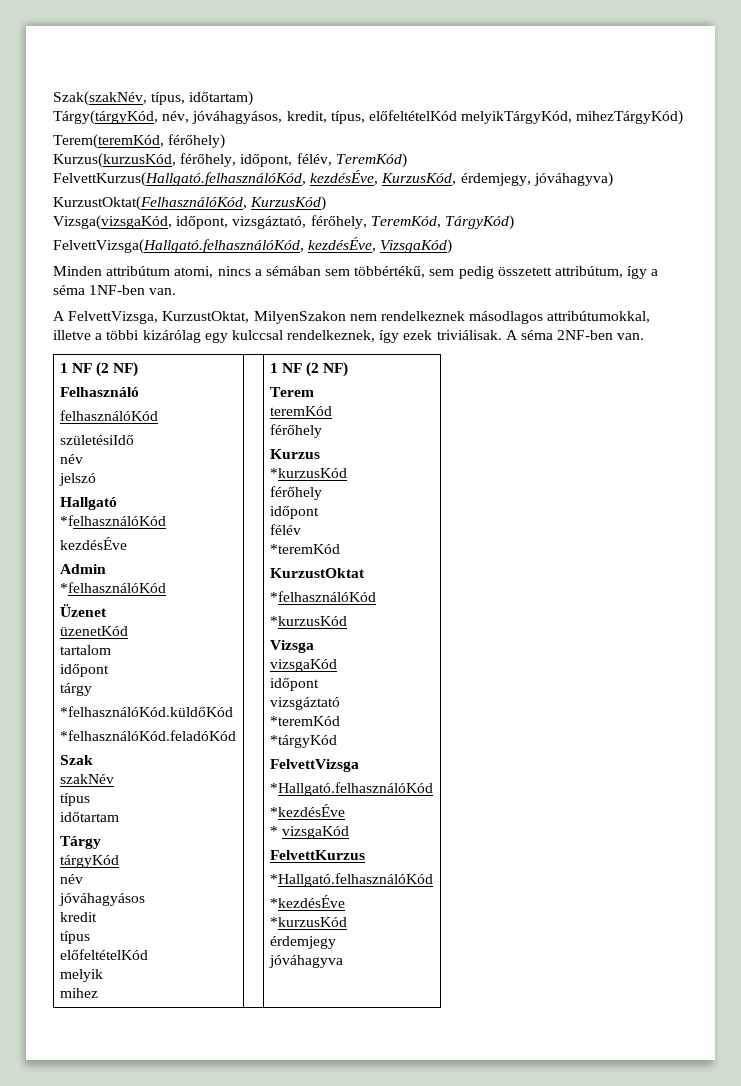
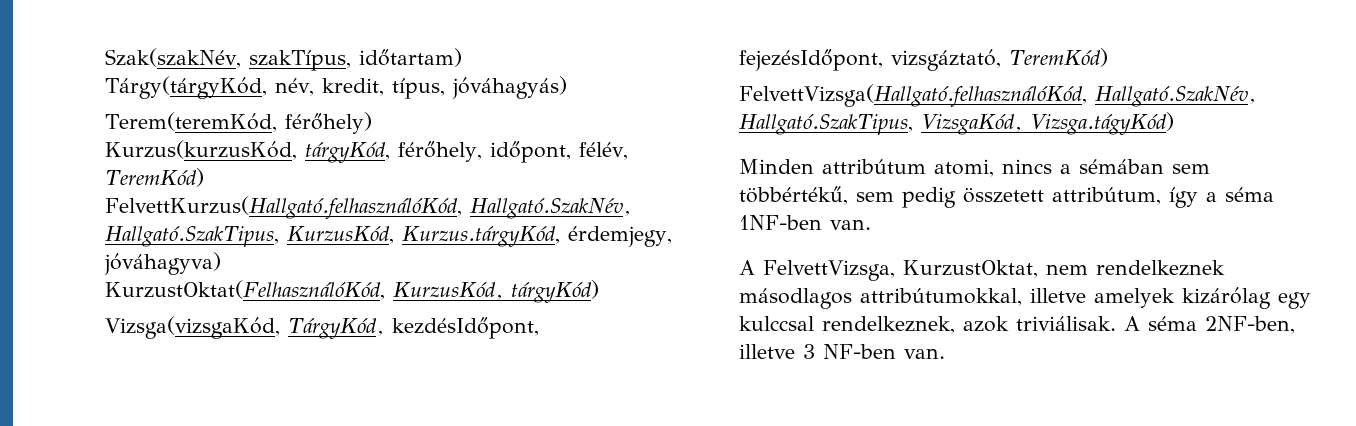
[151,92,186,105] típus, -> [249,50,351,71] szakTípus,
[192,111,283,124] jóváhagyásos, -> (314, 87) none
[368,110,684,125] előfeltételKód melyikTárgyKód, mihezTárgyKód) -> [451,76,567,99] jóváhagyás)
(176, 160) none -> [305,142,390,163] tárgyKód,
[310,170,457,185] kezdésÉve, KurzusKód, -> [470,198,631,219] [105,226,560,247] Hallgató.SzakNév, Hallgató.SzakTipus, KurzusKód, Kurzus.tárgyKód,
[250,196,327,211] KurzusKód) -> [393,280,599,303] KurzusKód, tárgyKód)
[176,215,514,230] [53,237,453,254] időpont, vizsgáztató, férőhely, TeremKód, TárgyKód) // FelvettVizsga(Hallgató.felhasználóKód, kezdésÉve, VizsgaKód) -> [287,317,539,339] [739,48,1108,71] [739,84,1256,107] [739,112,1174,135] TárgyKód, kezdésIdőpont, fejezésIdőpont, vizsgáztató, TeremKód) // FelvettVizsga(Hallgató.felhasználóKód, Hallgató.SzakNév, Hallgató.SzakTipus, VizsgaKód, Vizsga.tágyKód)
[253,311,346,324] MilyenSzakon -> (1038, 269) none
[95,330,140,340] a többi -> [1094,288,1175,308] amelyek
[379,330,433,343] így ezek -> [963,316,1009,332] azok
[557,330,645,340] [59,362,139,377] [59,387,139,397] [59,410,158,421] [59,435,134,445] [59,454,83,464] [58,473,96,486] [59,497,117,510] [59,515,166,526] [59,537,127,550] [59,564,106,574] [59,582,166,593] [59,604,107,617] [59,626,128,636] [59,645,111,655] [59,664,109,677] [59,683,92,696] [59,706,233,717] [59,730,236,741] [59,755,93,765] [59,774,114,784] [59,793,90,806] [59,812,119,822] [59,836,101,849] [59,855,119,868] [59,874,83,884] [58,893,145,906] [59,912,97,922] [59,931,90,944] [59,949,148,960] [59,969,103,982] [59,988,98,998] [269,362,349,377] [269,387,314,397] [269,406,332,416] [269,424,322,438] [269,449,320,459] [269,468,347,478] [269,486,322,500] [269,506,319,519] [269,524,301,535] [269,544,340,554] [269,568,365,578] [269,591,376,602] [269,616,347,626] [269,640,314,653] [269,659,337,672] [269,678,319,691] [269,697,340,710] [269,716,340,726] [269,735,337,748] [269,759,359,772] [269,782,433,796] [269,804,345,817] [269,826,349,839] [269,850,365,860] [269,873,433,887] [269,895,345,908] [269,917,347,927] [269,936,336,949] [268,955,343,968] 2NF-ben van. // 1 NF (2 NF) // Felhasználó // felhasználóKód // születésiIdő // név // jelszó // Hallgató // *felhasználóKód // kezdésÉve // Admin // *felhasználóKód // Üzenet // üzenetKód // tartalom // időpont // tárgy // *felhasználóKód.küldőKód // *felhasználóKód.feladóKód // Szak // szakNév // típus // időtartam // Tárgy // tárgyKód // név // jóváhagyásos // kredit // típus // előfeltételKód // melyik // mihez | | 1 NF (2 NF) // Terem // teremKód // férőhely // Kurzus // *kurzusKód // férőhely // időpont // félév // *teremKód // KurzustOktat // *felhasználóKód // *kurzusKód // Vizsga // vizsgaKód // időpont // vizsgáztató // *teremKód // *tárgyKód // FelvettVizsga // *Hallgató.felhasználóKód // *kezdésÉve // * vizsgaKód // FelvettKurzus // *Hallgató.felhasználóKód // *kezdésÉve // *kurzusKód // érdemjegy // jóváhagyva -> [1205,316,1295,334] [739,344,945,359] 2NF-ben, illetve 3 NF-ben van.

